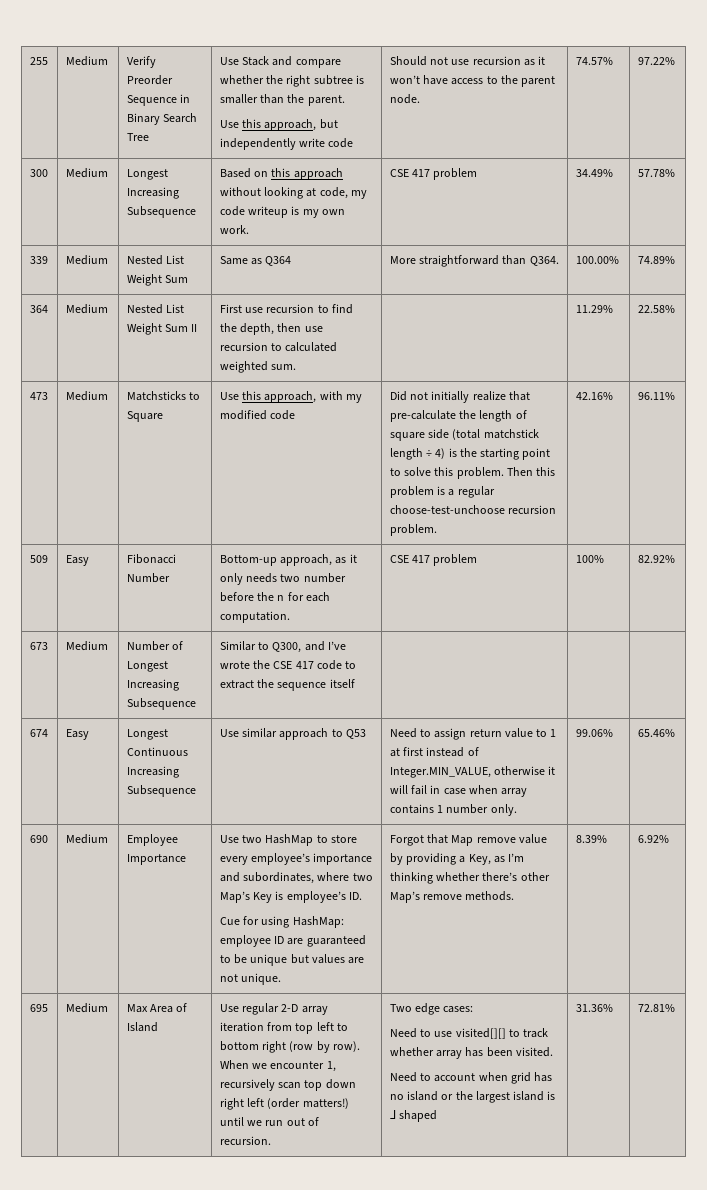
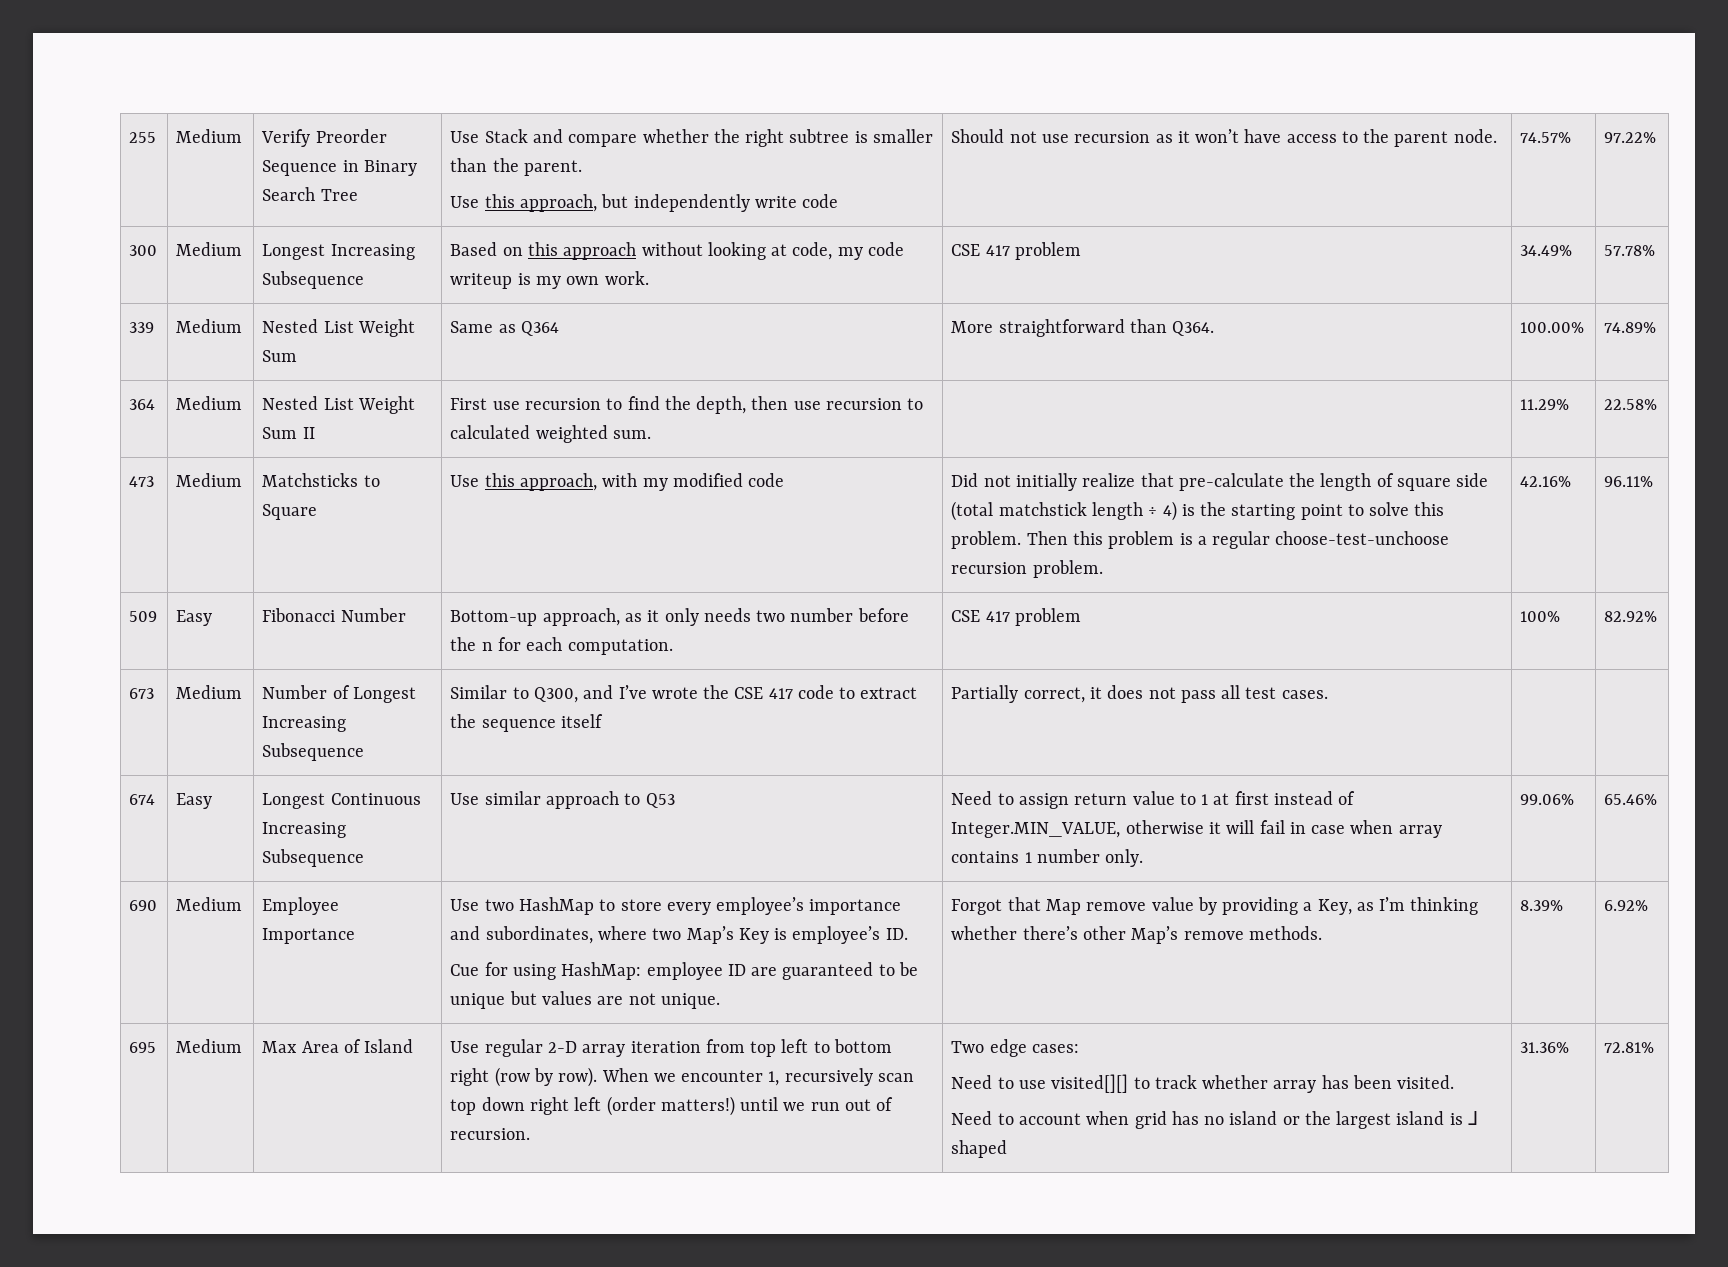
(355, 683) none -> [951,685,1328,703] Partially correct, it does not pass all test cases.

